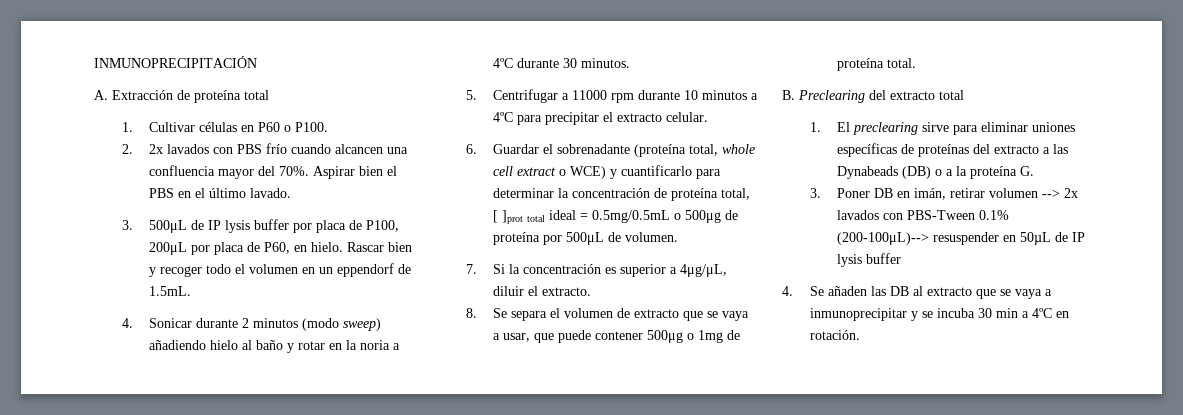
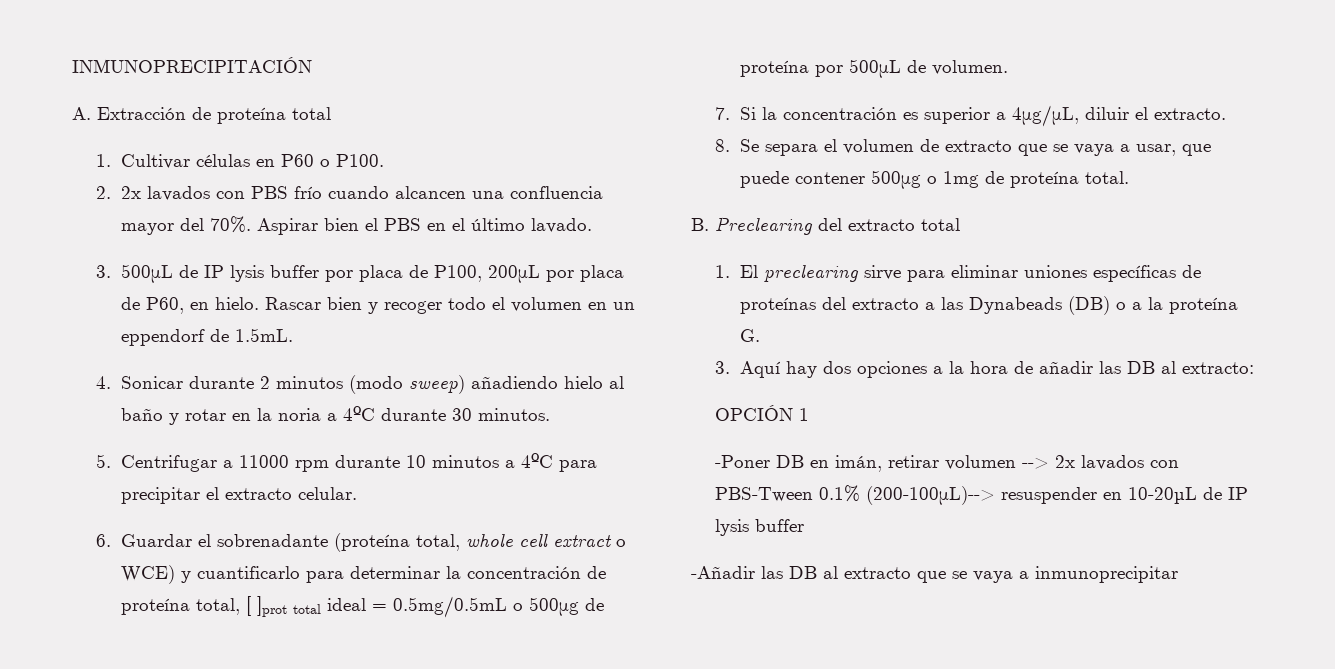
[837,188,871,198] Poner -> [739,361,1254,378] [715,405,810,421] [715,455,771,468] Aquí hay dos opciones a la hora de añadir las DB al extracto: // OPCIÓN 1 // -Poner
[1020,232,1052,245] 50µL -> [1128,487,1198,504] 10-20µL
[782,286,867,296] 4. Se añaden -> [691,566,755,579] -Añadir
[910,308,1069,321] [809,330,860,340] y se incuba 30 min a 4ºC en rotación. -> (1178, 574) none

